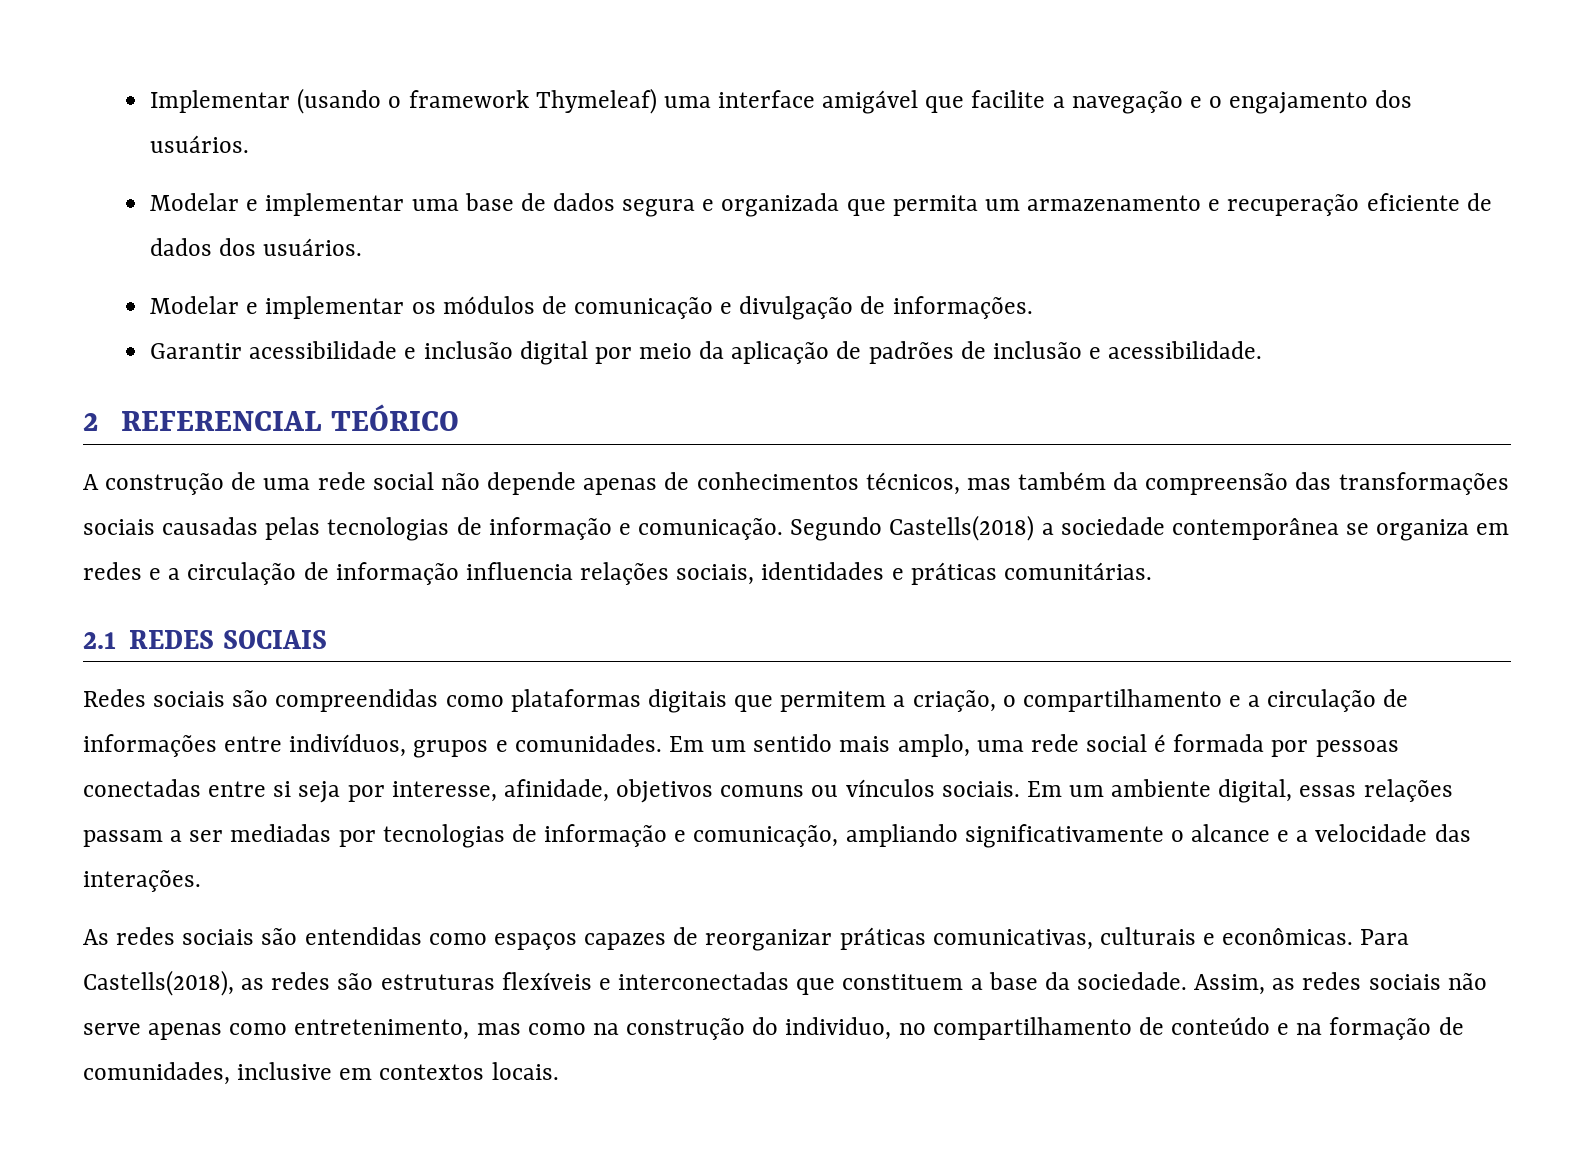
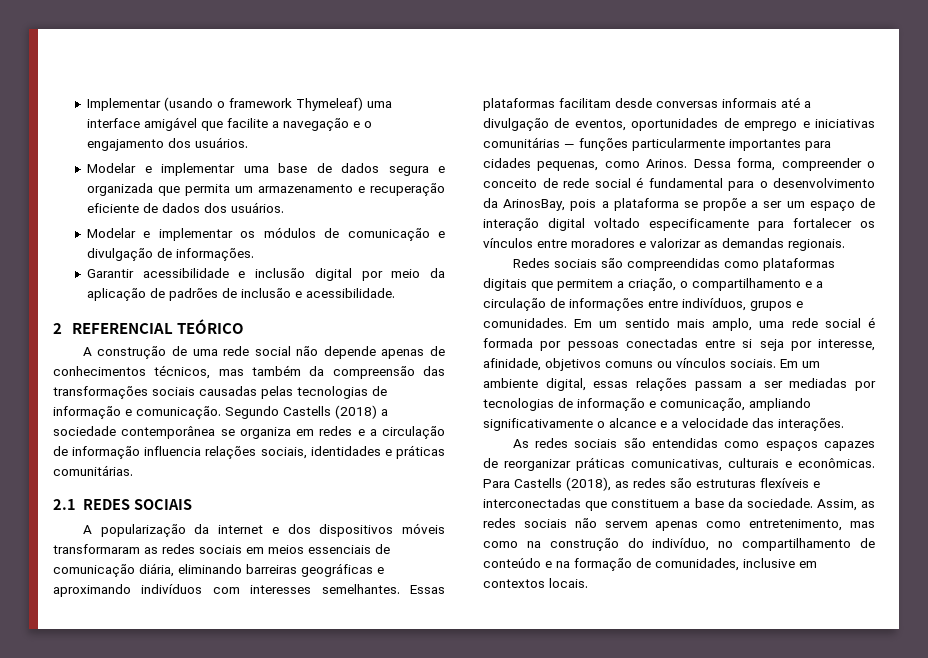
[889,515,1035,541] Castells(2018) -> [283,405,377,419] Castells (2018)
(327, 639) none -> [82,523,445,537] [53,544,390,554] [53,563,384,577] [53,584,445,597] [483,97,811,111] [483,118,875,131] [483,137,831,151] [483,158,875,171] [483,177,875,191] [483,198,875,211] [483,218,875,231] [483,238,845,251] // A popularização da internet e dos dispositivos móveis transformaram as redes sociais em meios essenciais de comunicação diária, eliminando barreiras geográficas e aproximando indivíduos com interesses semelhantes. Essas plataformas facilitam desde conversas informais até a divulgação de eventos, oportunidades de emprego e iniciativas comunitárias — funções particularmente importantes para cidades pequenas, como Arinos. Dessa forma, compreender o conceito de rede social é fundamental para o desenvolvimento da ArinosBay, pois a plataforma se propõe a ser um espaço de interação digital voltado especificamente para fortalecer os vínculos entre moradores e valorizar as demandas regionais.
[83,970,234,996] Castells(2018), -> [514,477,611,491] Castells (2018),
[83,1023,141,1035] serve -> [604,521,648,528] servem
[785,1017,892,1040] individuo, -> [652,538,710,551] indivíduo,

